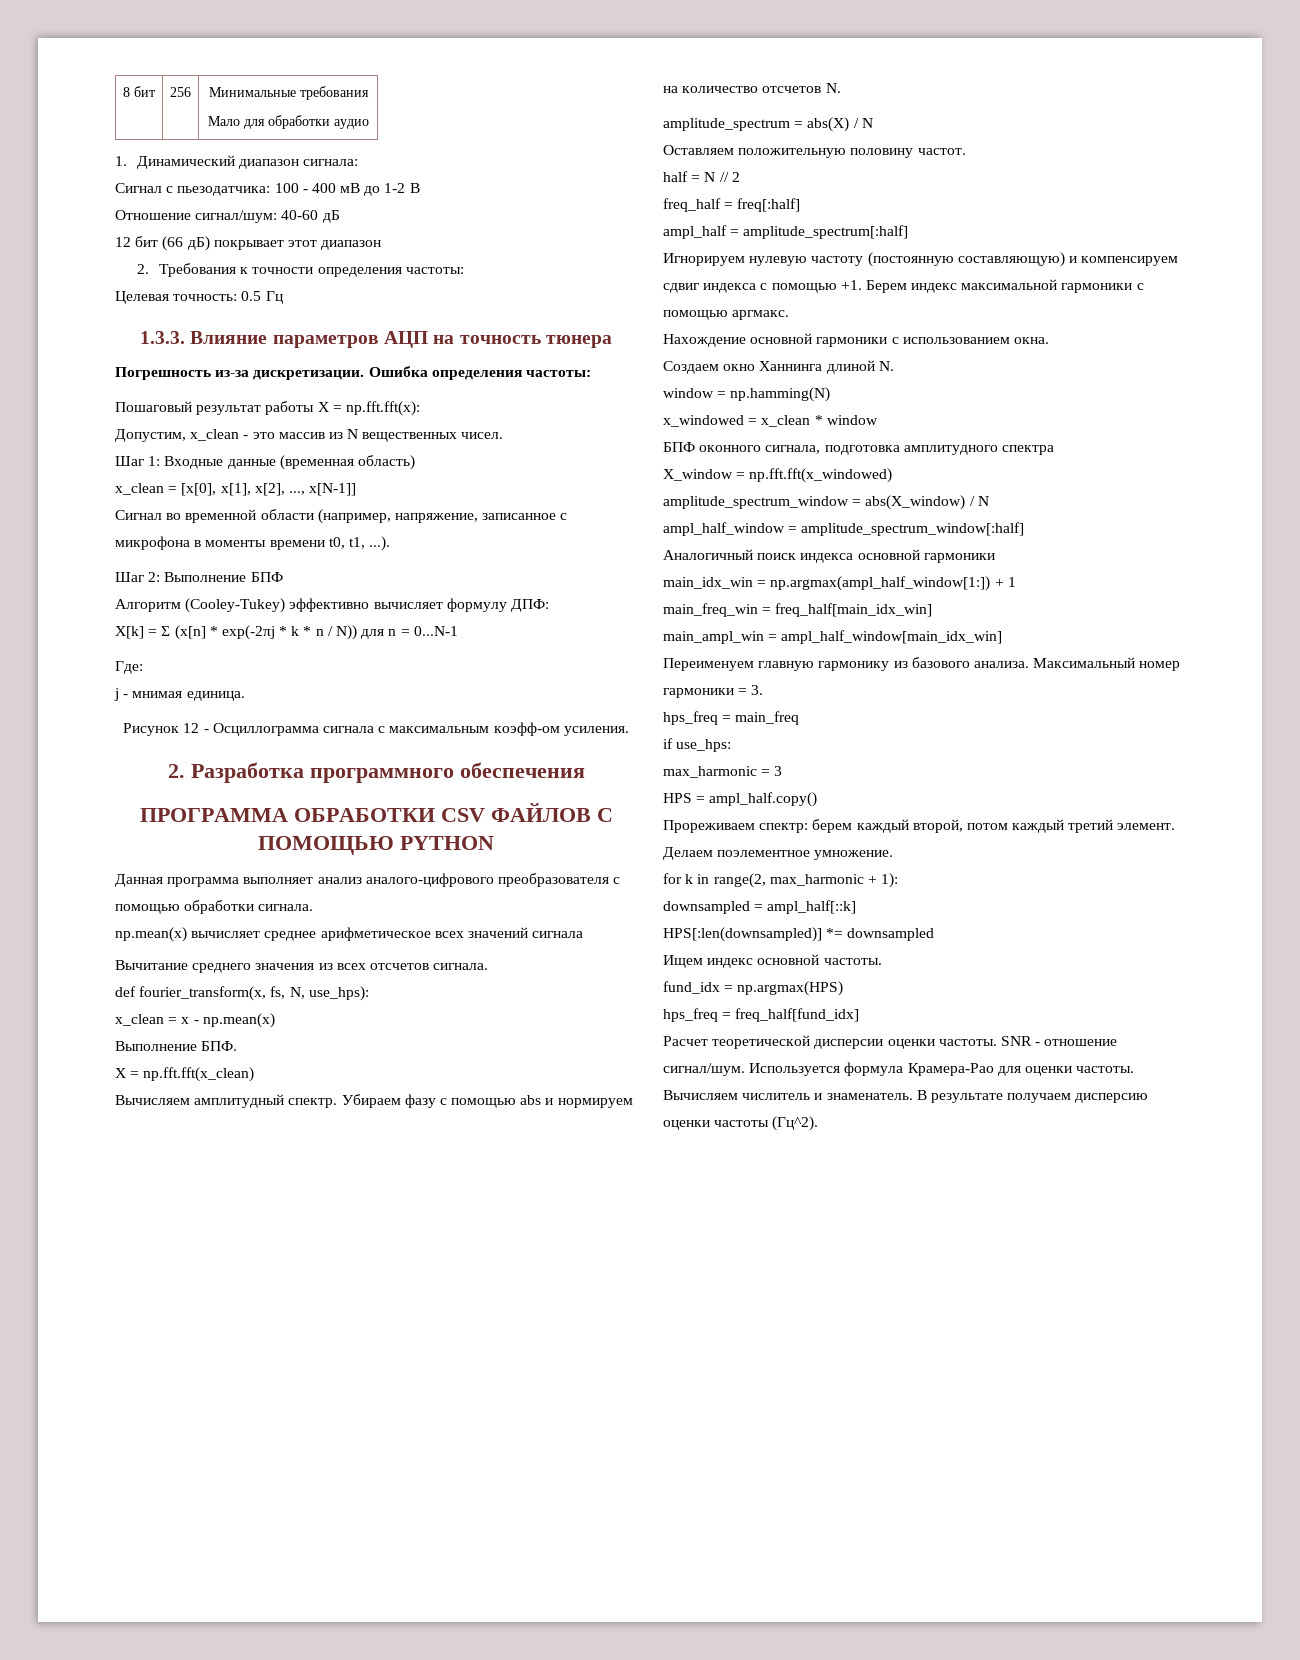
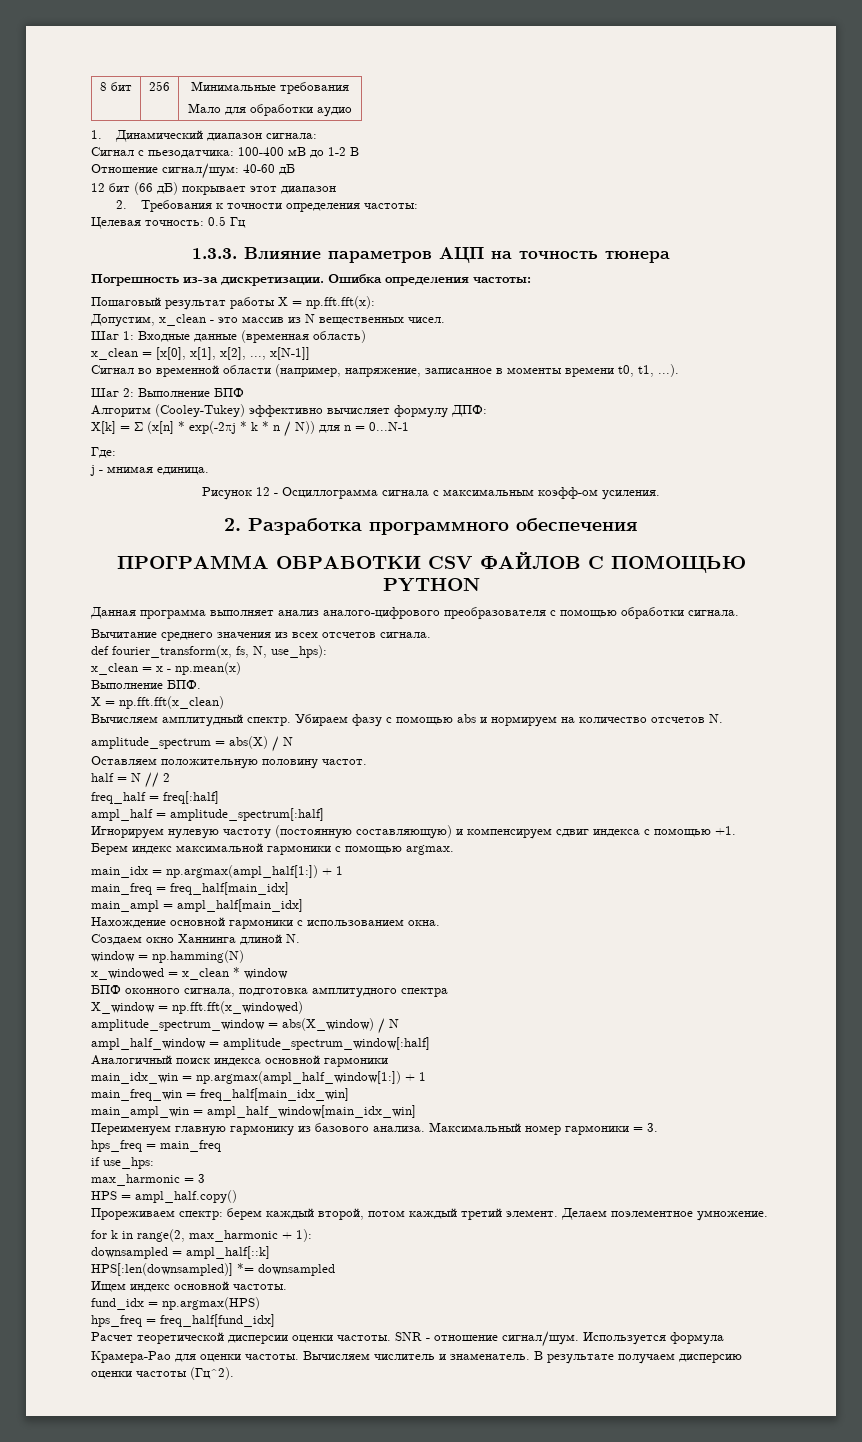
[274,183,336,193] 100 - 400 -> [238,147,284,156] 100-400
[560,513,568,520] [115,536,190,550] с микрофона -> (492, 371) none
[115,927,584,942] // np.mean(x) вычисляет среднее арифметическое всех значений сигнала -> (739, 613) none
[732,310,790,320] аргмакс. -> [406,845,454,855] [91,865,343,878] [91,882,289,895] [91,899,303,912] argmax. // main_idx = np.argmax(ampl_half[1:]) + 1 // main_freq = freq_half[main_idx] // main_ampl = ampl_half[main_idx]

